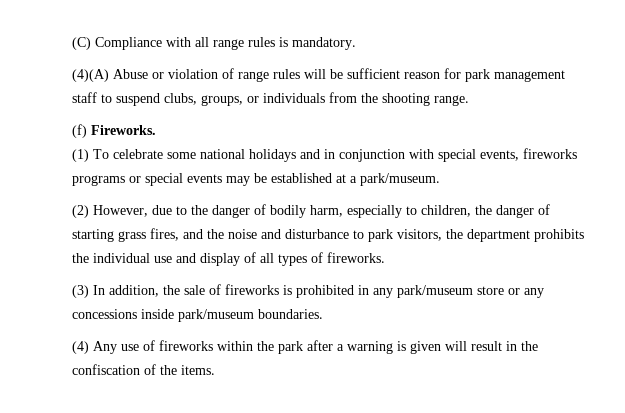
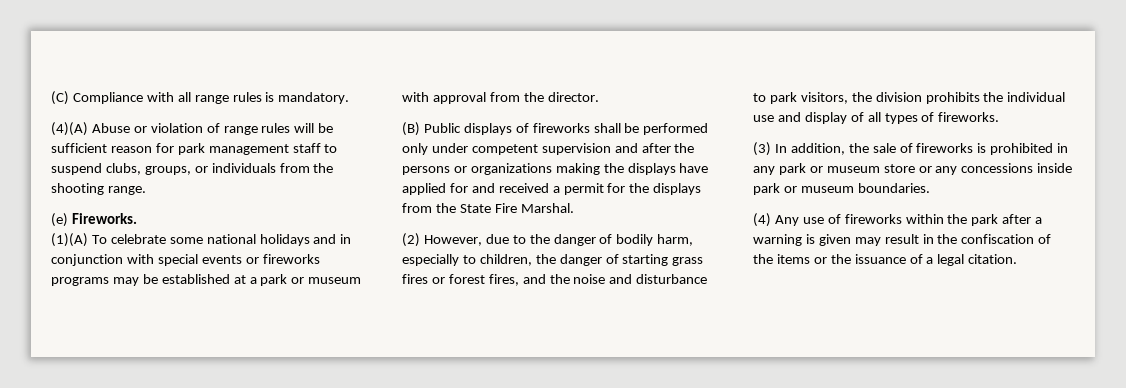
[72,124,87,138] (f) -> [51,213,68,227] (e)
[72,149,89,162] (1) -> [51,233,88,247] (1)(A)
[480,148,577,161] [72,173,222,186] events, fireworks programs or special events -> [201,254,320,264] [51,277,109,286] events or fireworks programs
[360,173,440,186] park/museum. -> [260,274,362,286] [402,92,599,104] [402,122,709,136] [402,143,695,155] [402,163,709,175] [402,183,702,195] [402,203,574,213] park or museum with approval from the director. // (B) Public displays of fireworks shall be performed only under competent supervision and after the persons or organizations making the displays have applied for and received a permit for the displays from the State Fire Marshal.
(146, 236) none -> [402,274,485,284] fires or forest
[467,229,530,242] department -> [875,92,922,102] division
[397,285,473,298] park/museum -> [778,163,880,175] park or museum
[178,309,254,322] park/museum -> [753,183,854,195] park or museum
[445,341,467,351] will -> [854,237,881,246] may
[181,365,215,375] items. -> [776,254,1018,266] items or the issuance of a legal citation.

